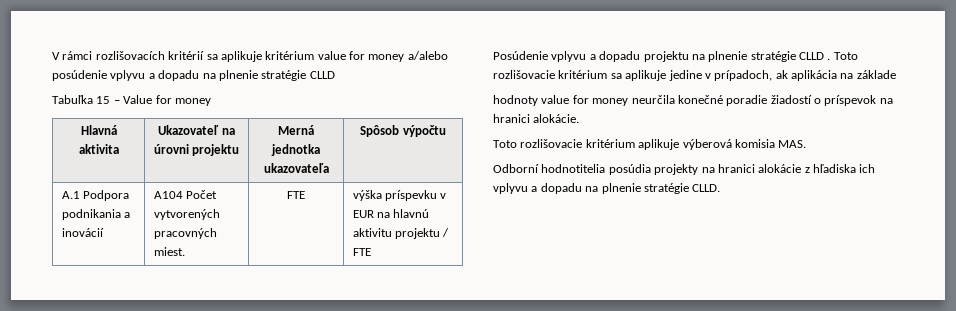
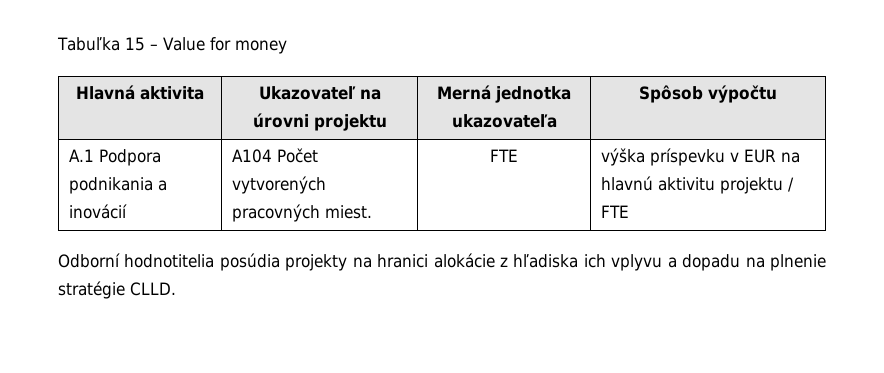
[52,51,448,62] [52,70,335,81] V rámci rozlišovacích kritérií sa aplikuje kritérium value for money a/alebo posúdenie vplyvu a dopadu na plnenie stratégie CLLD // -> (57, 44) none
[493,51,858,62] [493,70,896,81] [493,95,893,106] [493,114,580,123] [493,139,807,150] // Posúdenie vplyvu a dopadu projektu na plnenie stratégie CLLD . Toto rozlišovacie kritérium sa aplikuje jedine v prípadoch, ak aplikácia na základe // hodnoty value for money neurčila konečné poradie žiadostí o príspevok na hranici alokácie. // Toto rozlišovacie kritérium aplikuje výberová komisia MAS. -> (629, 211) none

